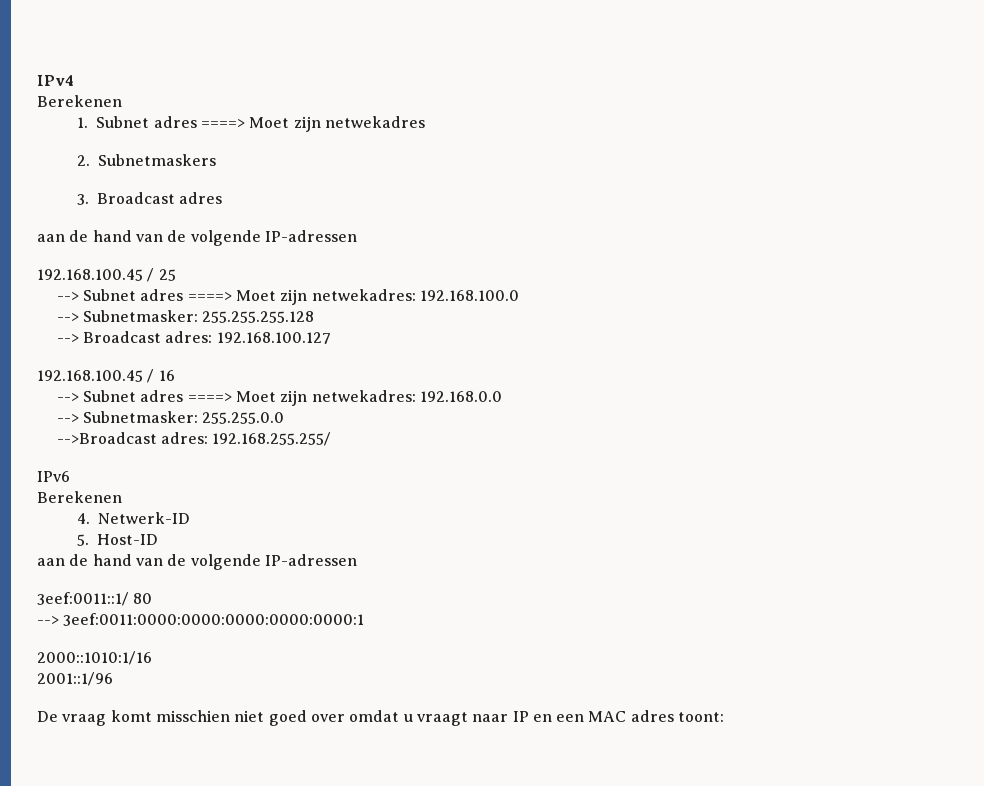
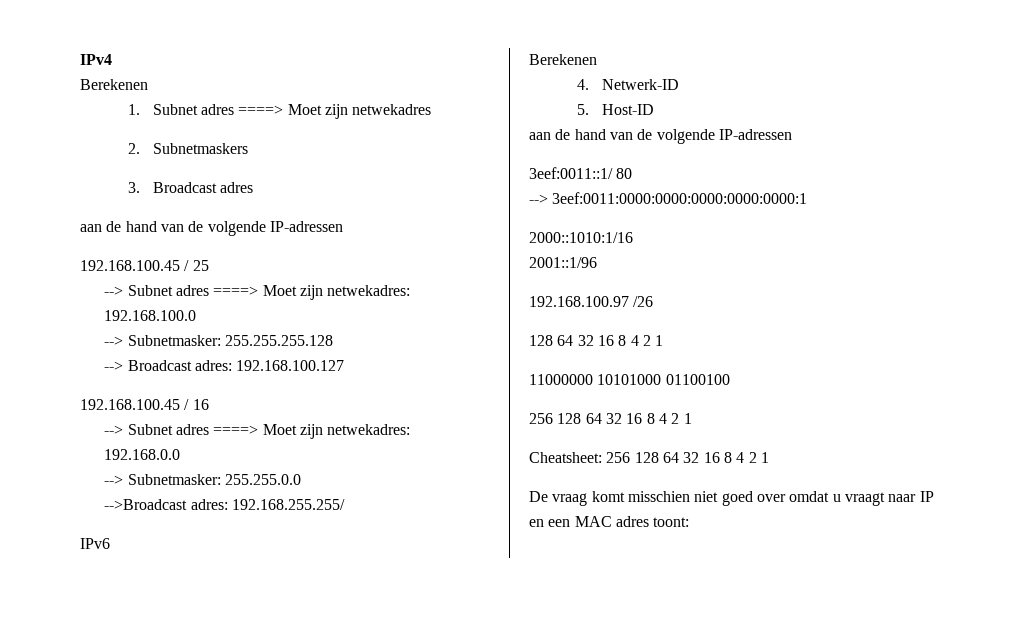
(113, 679) none -> [529,296,654,307] [529,335,664,346] [529,374,730,385] [529,413,692,424] [529,452,769,463] // 192.168.100.97 /26 // 128 64 32 16 8 4 2 1 // 11000000 10101000 01100100 // 256 128 64 32 16 8 4 2 1 // Cheatsheet: 256 128 64 32 16 8 4 2 1

